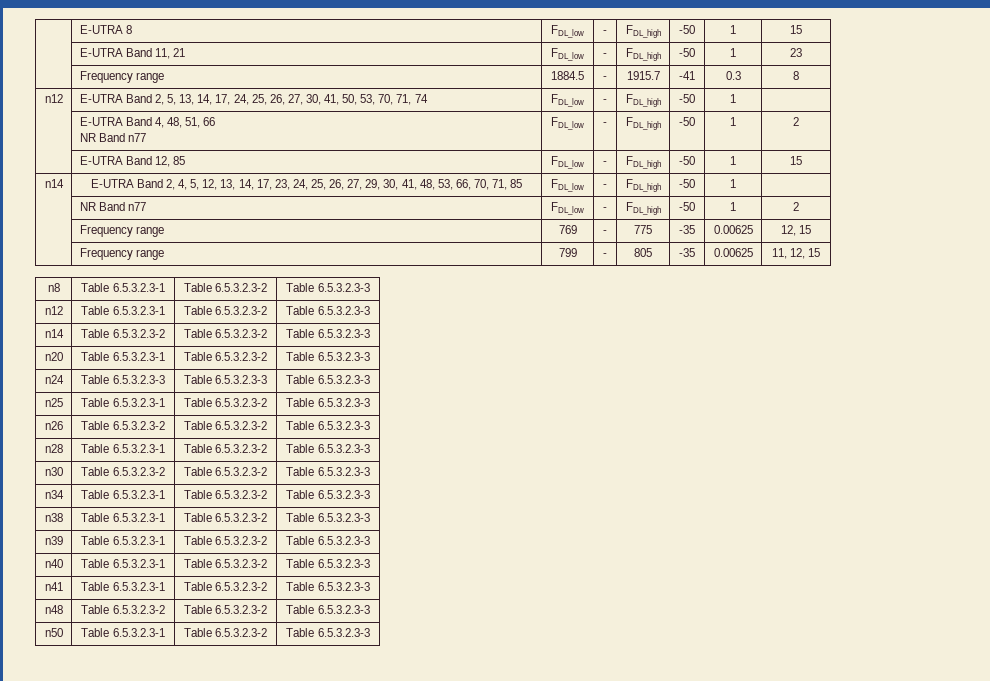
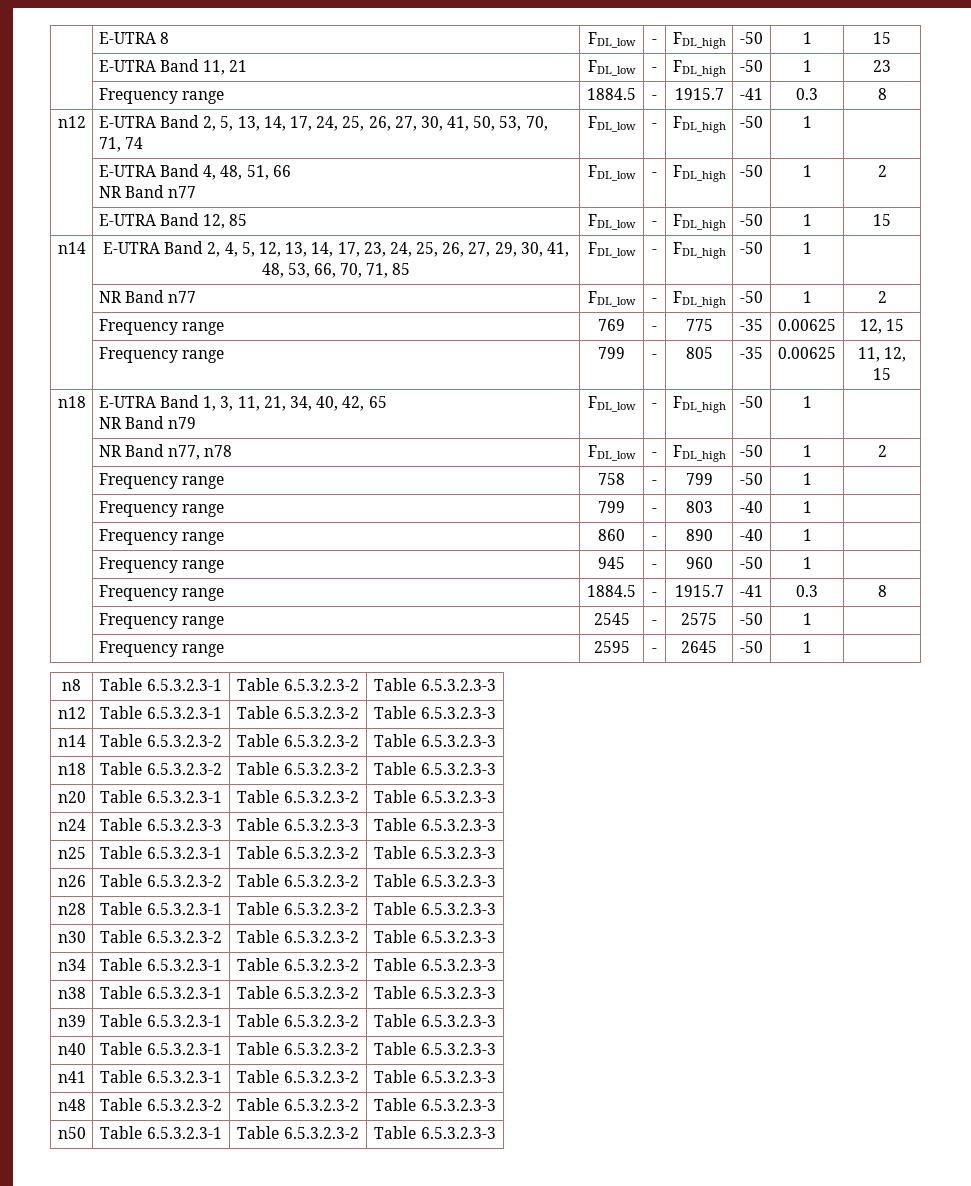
(821, 252) none -> [57,396,86,408] [98,395,387,411] [98,416,197,429] [588,396,636,412] [652,403,657,408] [672,396,726,413] [740,396,763,408] [802,396,812,408] [98,444,233,460] [588,445,636,461] [652,452,657,457] [672,445,726,462] [740,445,763,457] [802,445,812,457] [877,445,887,457] [98,473,225,489] [598,473,625,485] [652,480,657,485] [685,473,713,485] [740,473,763,485] [802,473,812,485] [98,501,225,517] [598,501,625,513] [652,508,657,513] [685,501,713,513] [740,501,763,513] [802,501,812,513] [98,529,225,545] [598,529,625,541] [652,536,657,541] [685,529,713,541] [740,529,763,541] [802,529,812,541] [98,557,225,573] [598,557,625,569] [652,564,657,569] [685,557,713,569] [740,557,763,569] [802,557,812,569] [98,585,225,601] [587,585,636,597] [652,592,657,597] [674,585,724,597] [740,585,763,597] [796,585,818,597] [877,585,887,597] [98,613,225,629] [593,613,630,625] [652,620,657,625] [681,613,717,625] [740,613,763,625] [802,613,812,625] [98,641,225,657] [593,641,630,653] [652,648,657,653] [681,641,717,653] [740,641,763,653] [802,641,812,653] // n18 | E-UTRA Band 1, 3, 11, 21, 34, 40, 42, 65 // NR Band n79 | FDL_low | - | FDL_high | -50 | 1 | // | NR Band n77, n78 | FDL_low | - | FDL_high | -50 | 1 | 2 // | Frequency range | 758 | - | 799 | -50 | 1 | // | Frequency range | 799 | - | 803 | -40 | 1 | // | Frequency range | 860 | - | 890 | -40 | 1 | // | Frequency range | 945 | - | 960 | -50 | 1 | // | Frequency range | 1884.5 | - | 1915.7 | -41 | 0.3 | 8 // | Frequency range | 2545 | - | 2575 | -50 | 1 | // | Frequency range | 2595 | - | 2645 | -50 | 1 |
(370, 333) none -> [57,763,86,775] [100,762,222,775] [237,762,359,775] [374,762,496,775] // n18 | Table 6.5.3.2.3-2 | Table 6.5.3.2.3-2 | Table 6.5.3.2.3-3

